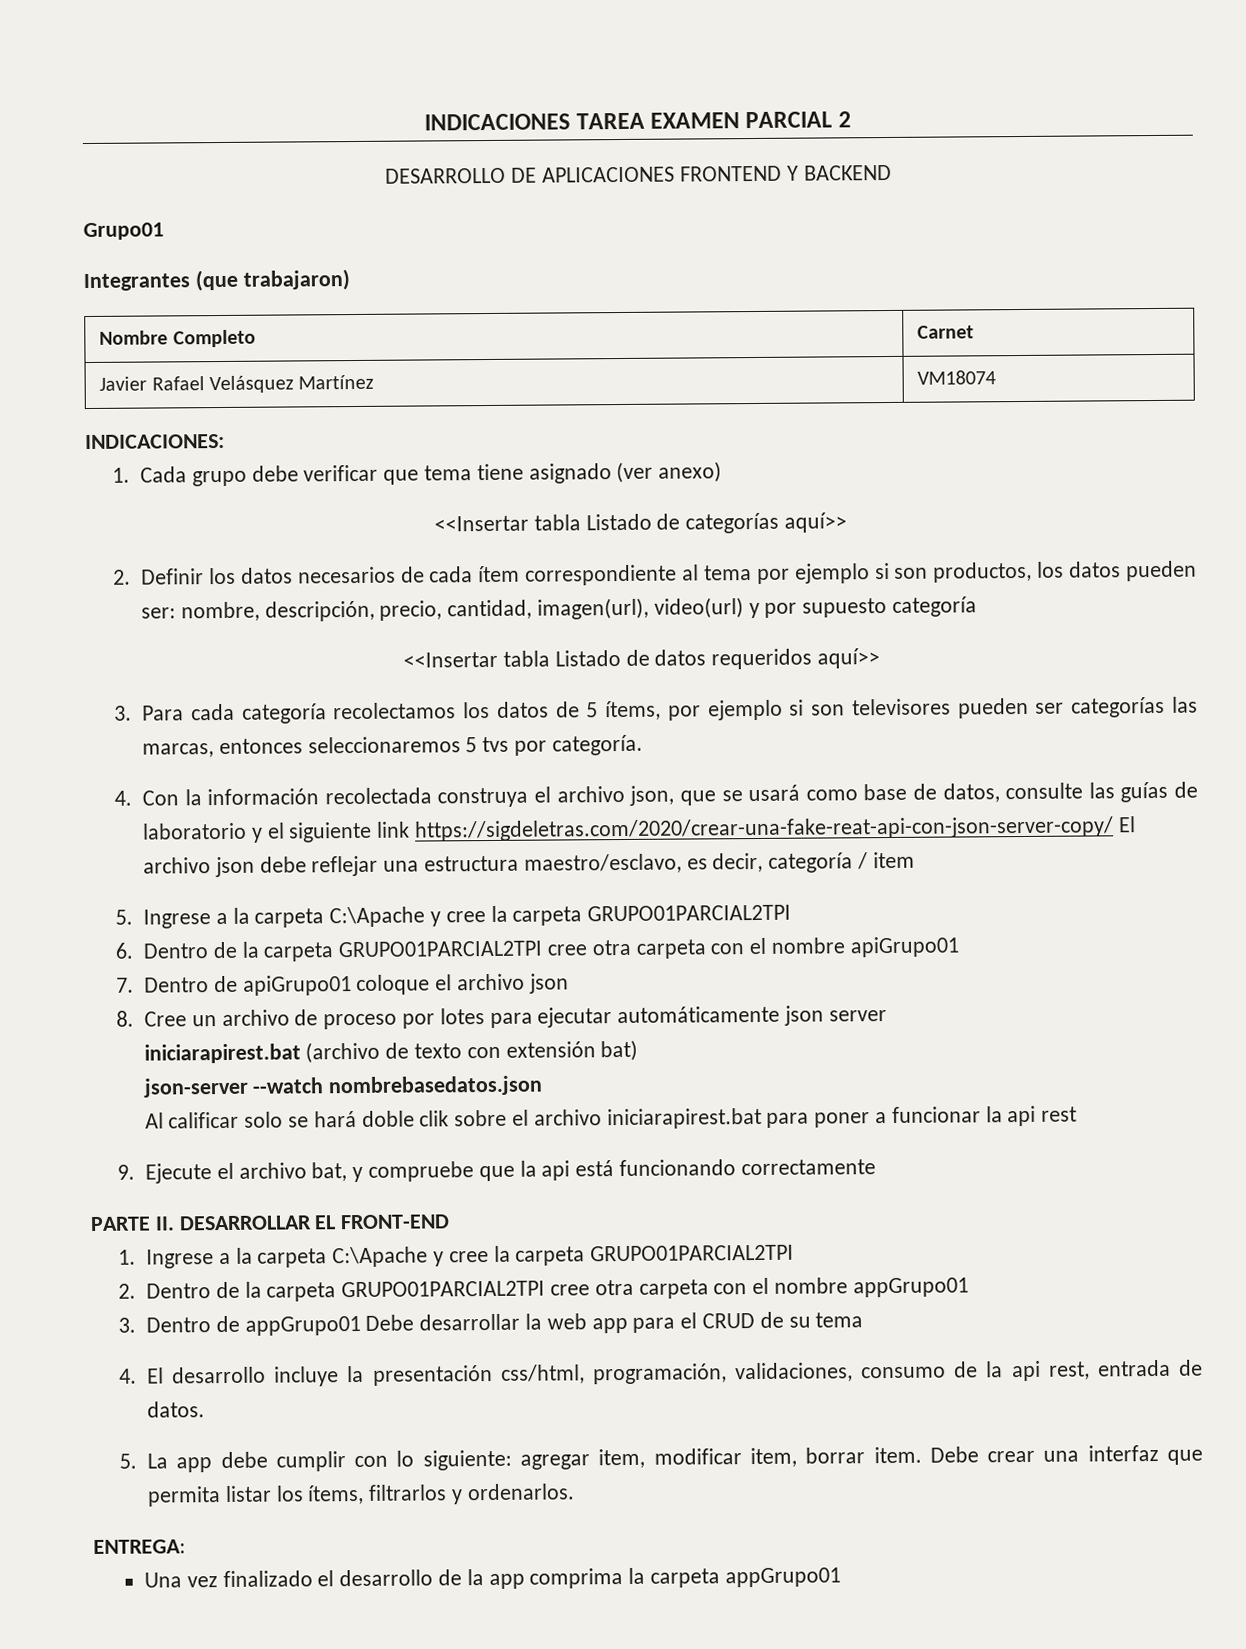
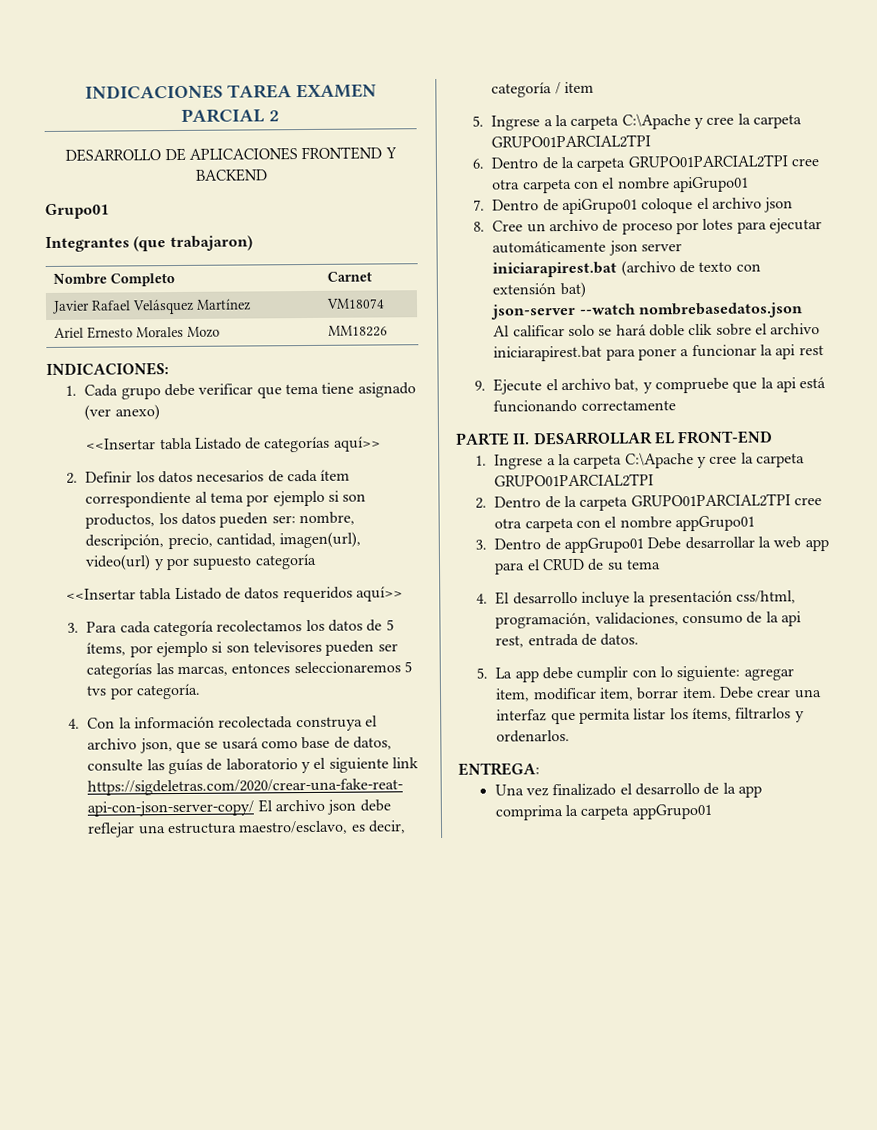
(997, 377) none -> [53,326,220,339] [327,325,388,337] // Ariel Ernesto Morales Mozo | MM18226

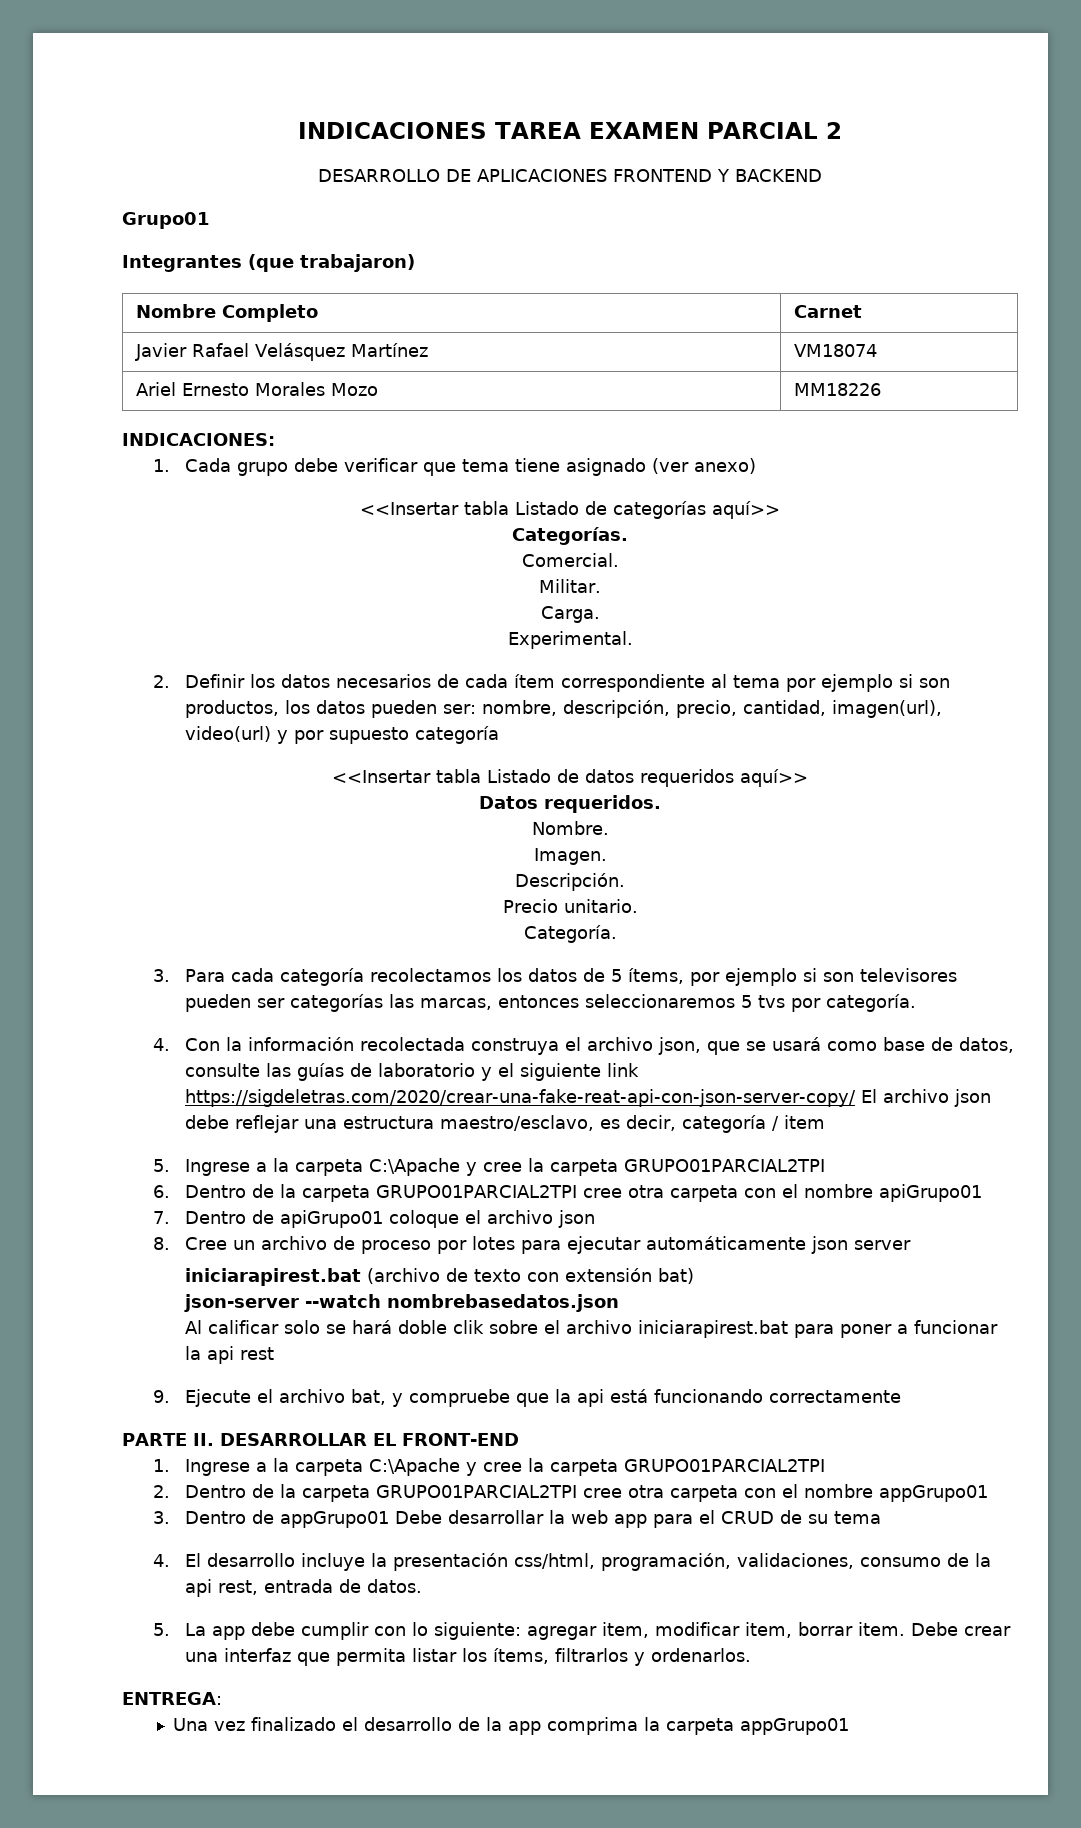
(381, 444) none -> [512,527,628,545] [521,553,619,567] [539,579,602,593] [540,606,600,623] [507,631,633,649] // Categorías. // Comercial. // Militar. // Carga. // Experimental.
(403, 594) none -> [479,795,661,813] [531,821,609,835] [533,848,607,865] [515,873,625,891] [502,899,638,913] [523,925,617,943] // Datos requeridos. // Nombre. // Imagen. // Descripción. // Precio unitario. // Categoría.

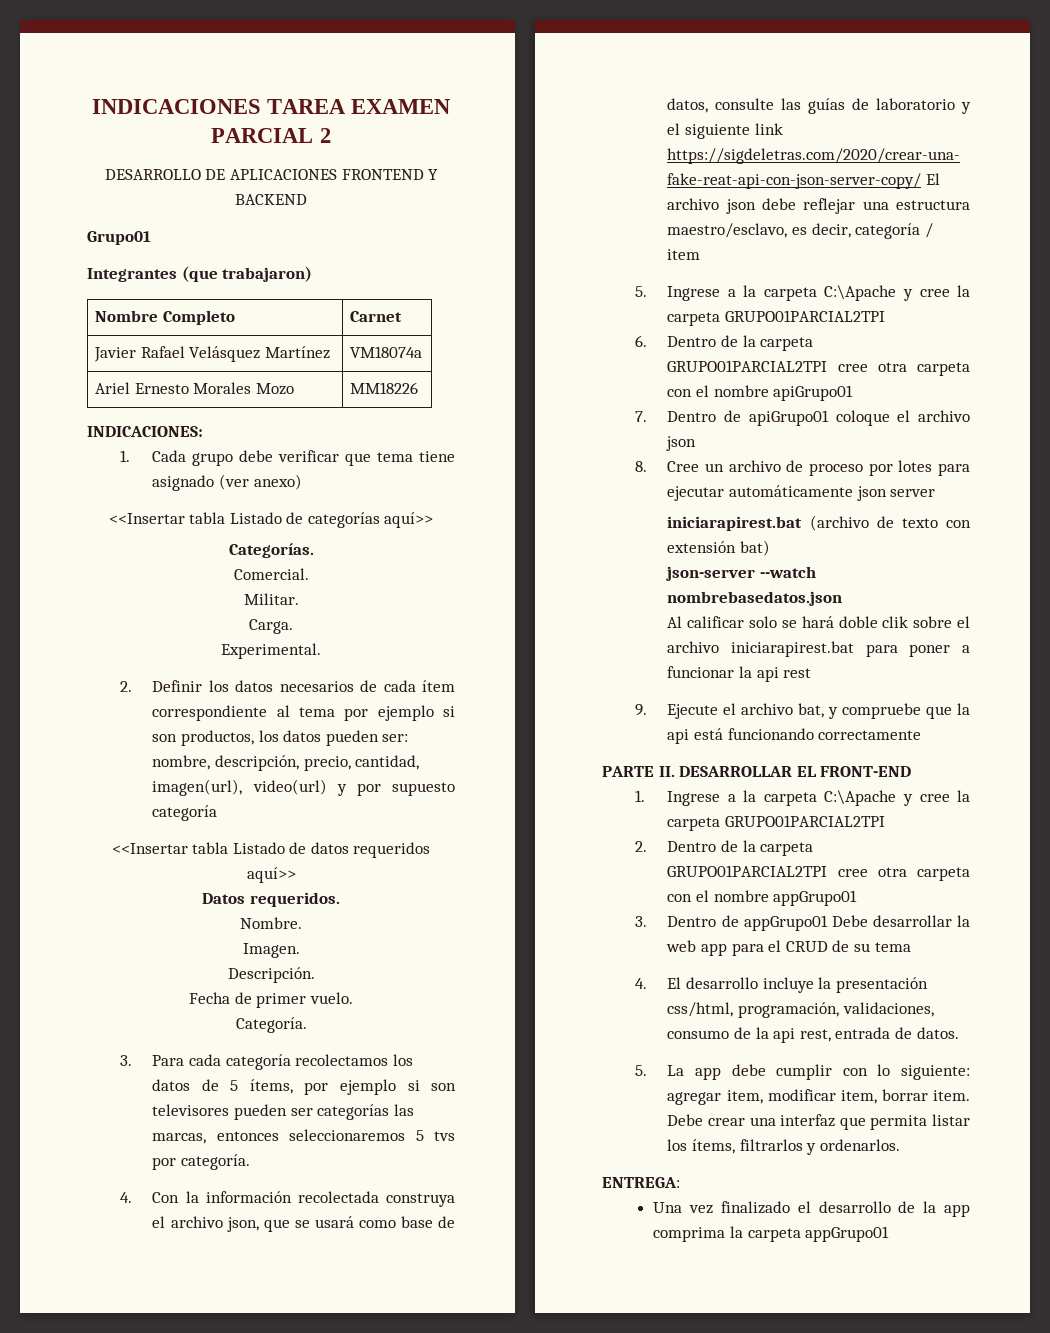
[793,344,877,357] VM18074 -> [349,346,422,358] VM18074a
[502,899,638,913] Precio unitario. -> [189,992,353,1008] Fecha de primer vuelo.

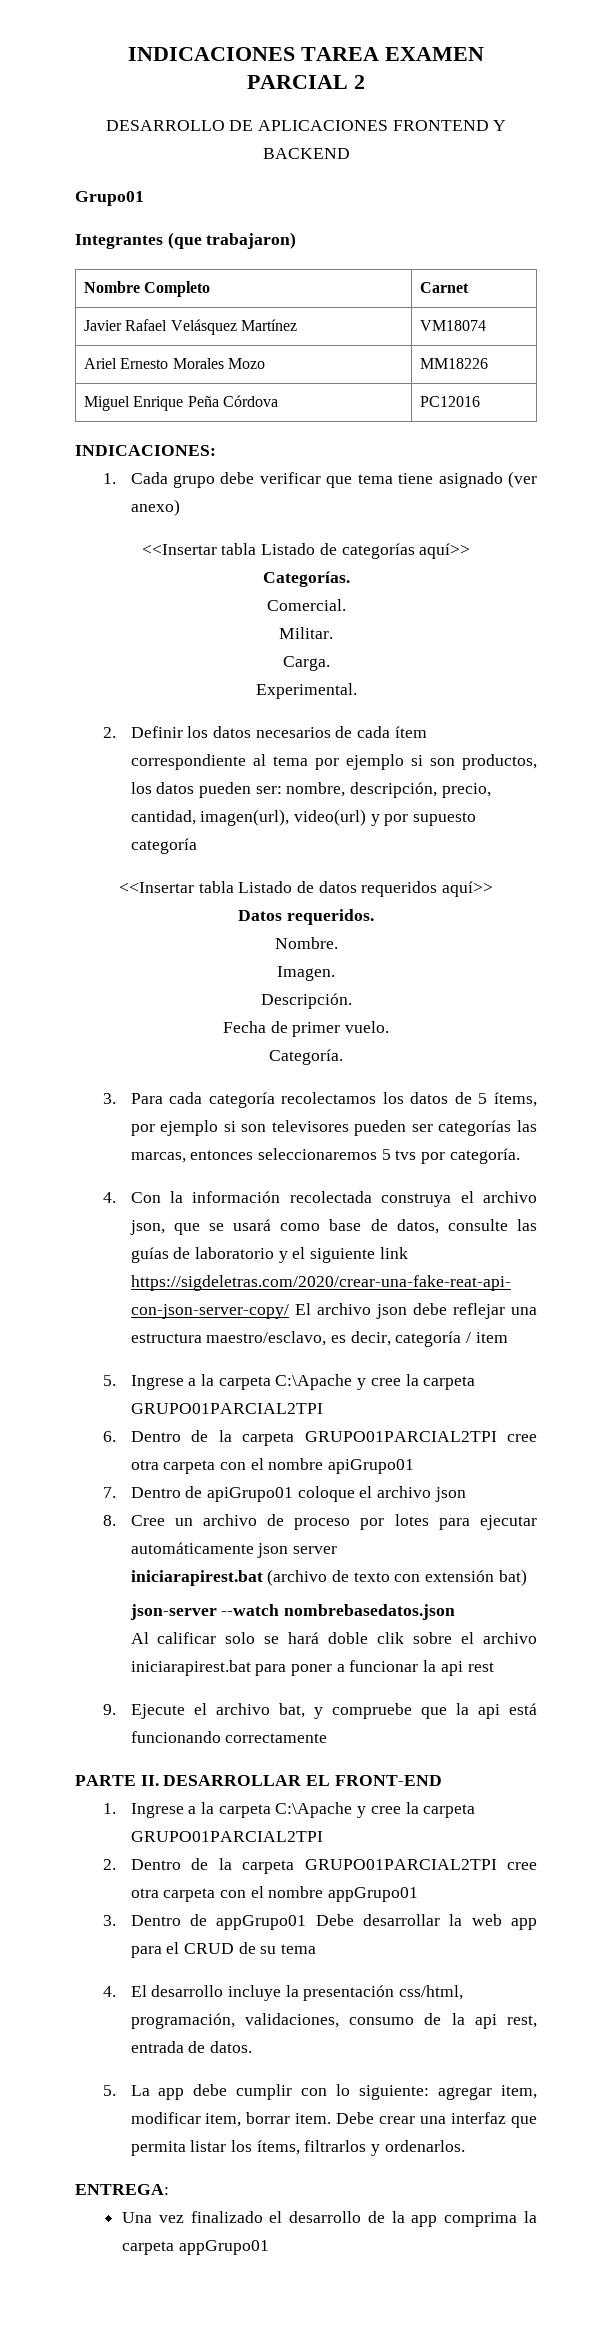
[349,346,422,358] VM18074a -> [419,320,486,331] VM18074
(418, 388) none -> [83,395,278,411] [419,396,480,407] // Miguel Enrique Peña Córdova | PC12016

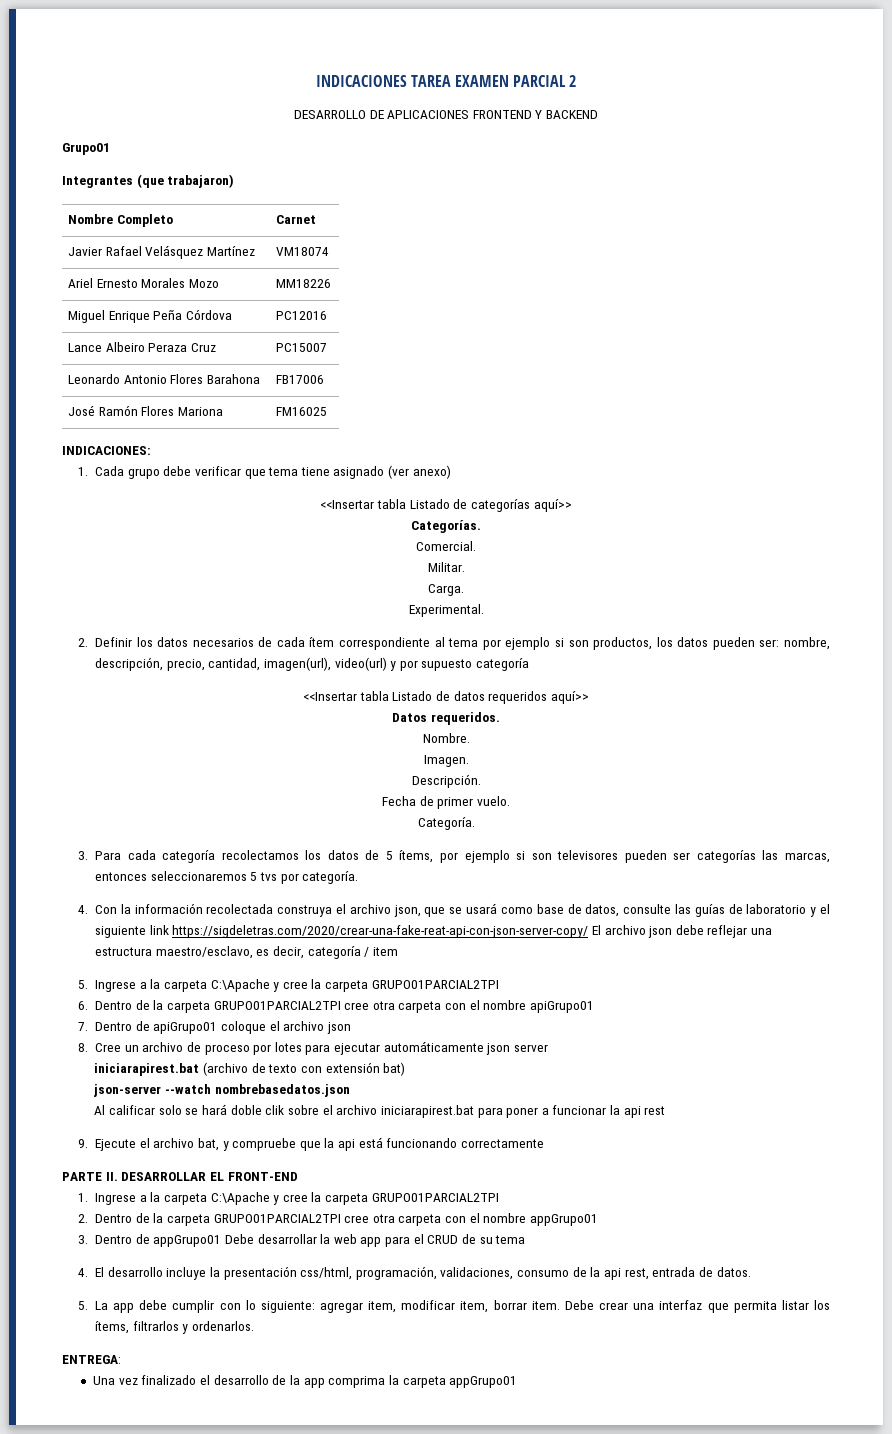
(480, 401) none -> [68,342,216,352] [276,343,328,352] [68,374,260,384] [276,375,325,384] [68,405,223,416] [276,407,328,416] // Lance Albeiro Peraza Cruz | PC15007 // Leonardo Antonio Flores Barahona | FB17006 // José Ramón Flores Mariona | FM16025

